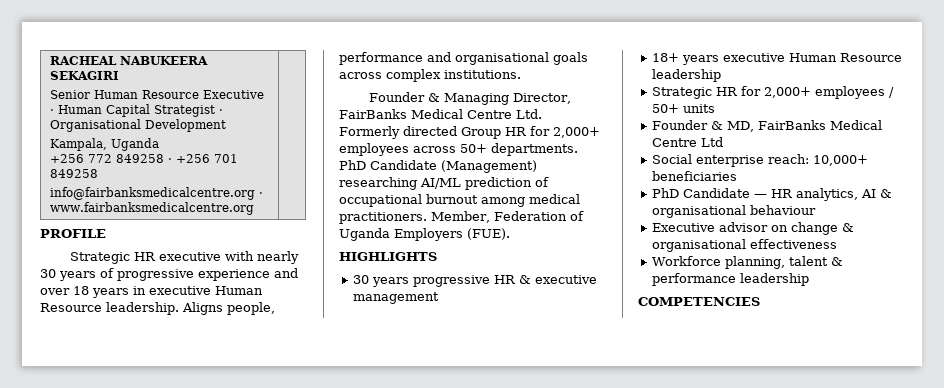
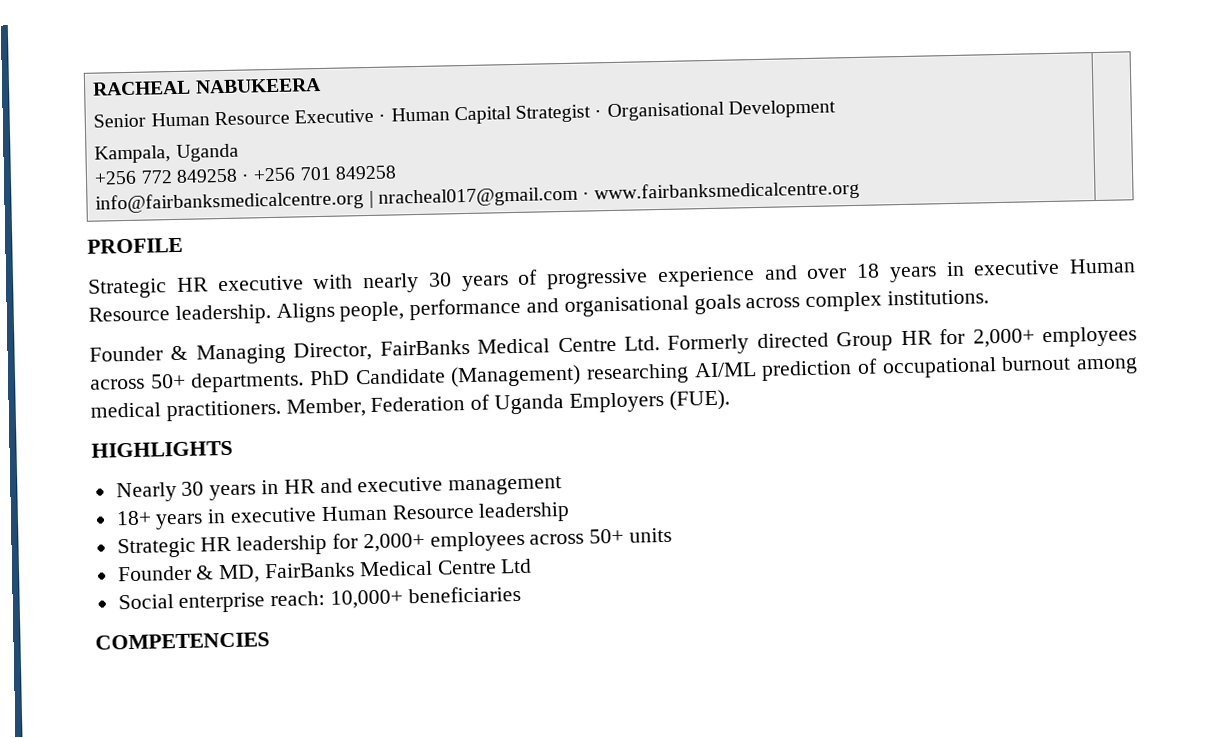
[49,71,119,80] SEKAGIRI -> (321, 85) none
(255, 193) none -> [368,186,578,209] | nracheal017@gmail.com
[353,275,532,287] 30 years progressive HR & -> [115,478,353,503] Nearly 30 years in HR and
(720, 60) none -> [207,509,227,524] in
[741,86,895,99] for 2,000+ employees / -> [236,530,585,556] leadership for 2,000+ employees across
[652,188,893,201] [652,205,817,218] [652,222,855,235] [652,239,838,252] [652,256,844,269] [652,273,810,286] // PhD Candidate — HR analytics, AI & organisational behaviour // Executive advisor on change & organisational effectiveness // Workforce planning, talent & performance leadership -> (521, 594) none

